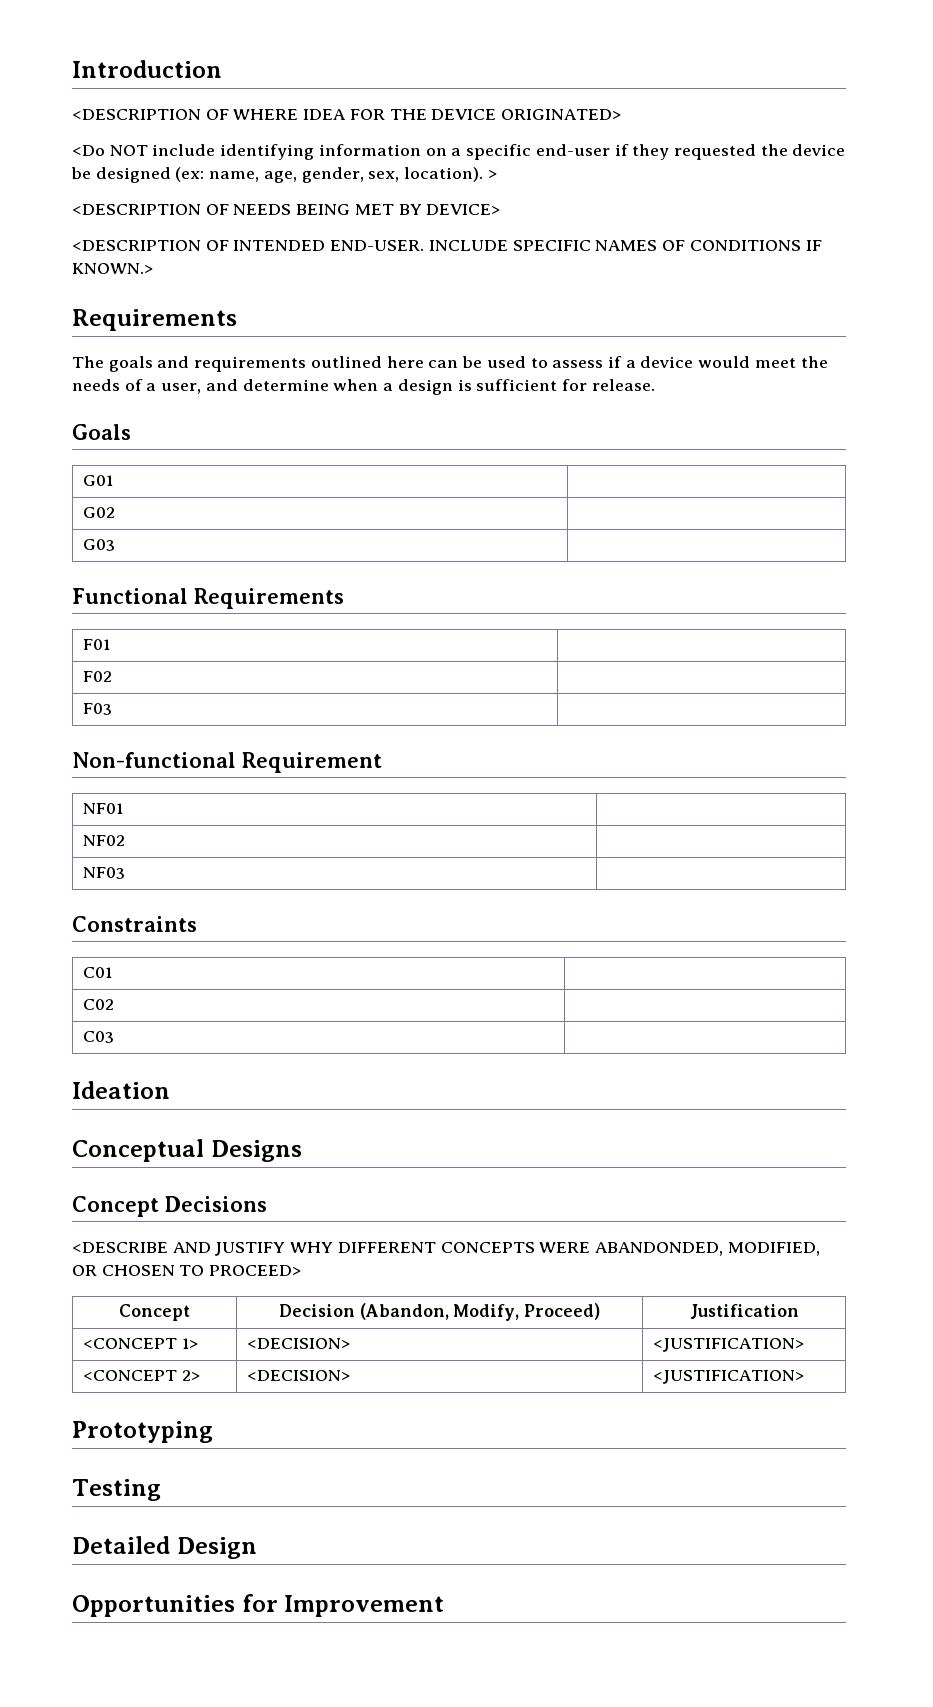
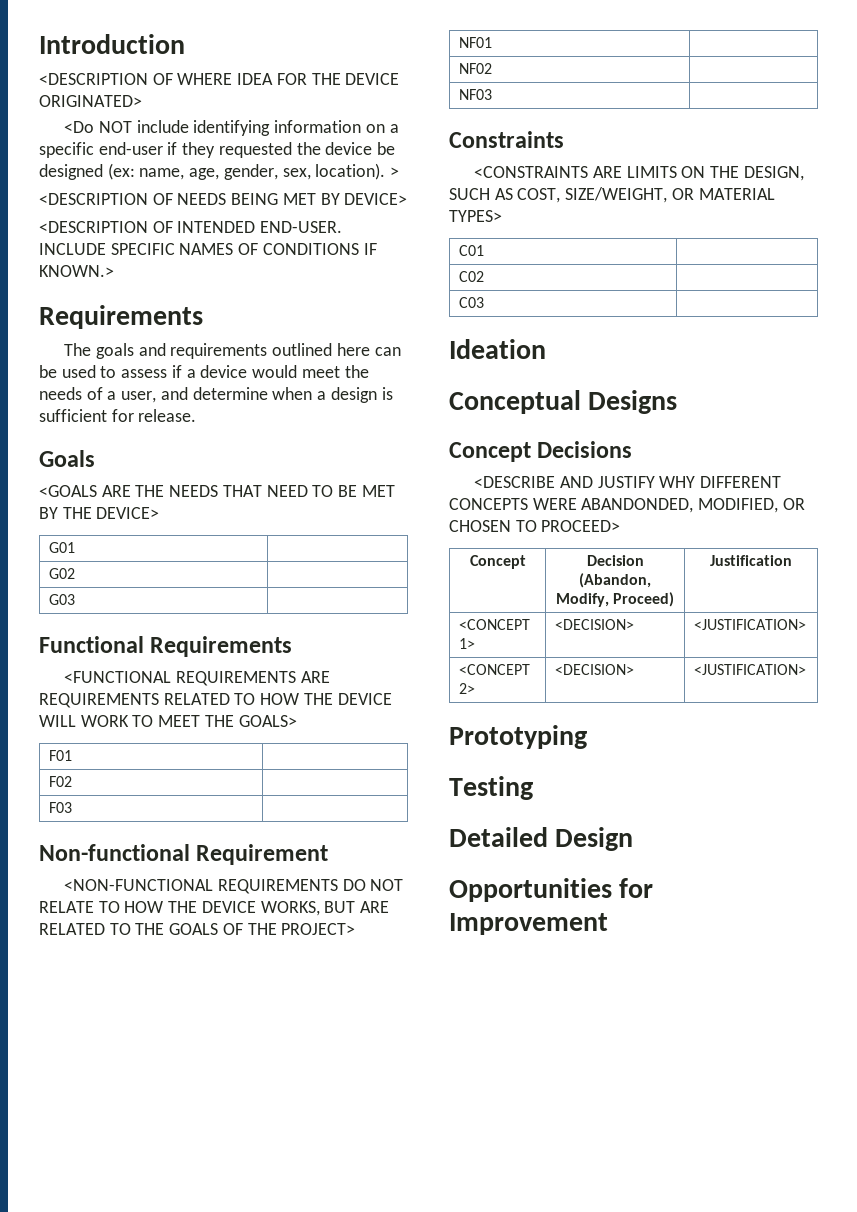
(131, 432) none -> [39,485,395,497] [39,507,160,519] // <GOALS ARE THE NEEDS THAT NEED TO BE MET BY THE DEVICE>
(344, 598) none -> [64,671,330,686] [39,693,392,708] [39,715,297,727] // <FUNCTIONAL REQUIREMENTS ARE REQUIREMENTS RELATED TO HOW THE DEVICE WILL WORK TO MEET THE GOALS>
[83,803,124,814] [83,835,126,846] [83,867,126,879] [72,916,197,932] // NF01 | // NF02 | // NF03 | // Constraints -> [64,879,404,894] [39,901,390,916] [39,923,356,935] [458,37,492,48] [458,63,492,74] [458,89,492,100] [449,131,564,148] [474,166,804,181] [449,187,775,203] [449,210,502,222] // <NON-FUNCTIONAL REQUIREMENTS DO NOT RELATE TO HOW THE DEVICE WORKS, BUT ARE RELATED TO THE GOALS OF THE PROJECT> // NF01 | // NF02 | // NF03 | // Constraints // <CONSTRAINTS ARE LIMITS ON THE DESIGN, SUCH AS COST, SIZE/WEIGHT, OR MATERIAL TYPES>

